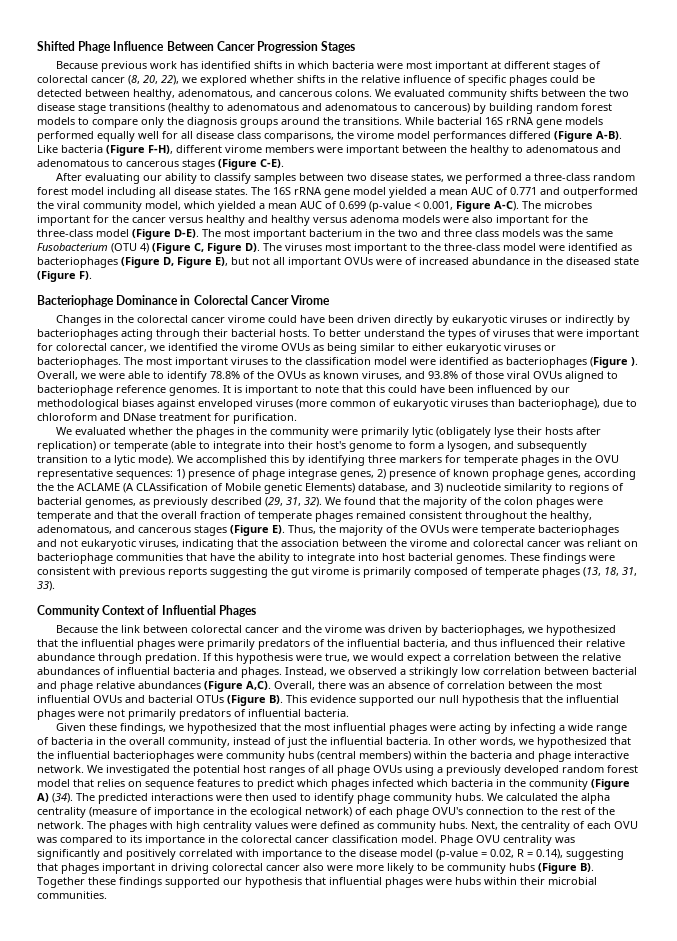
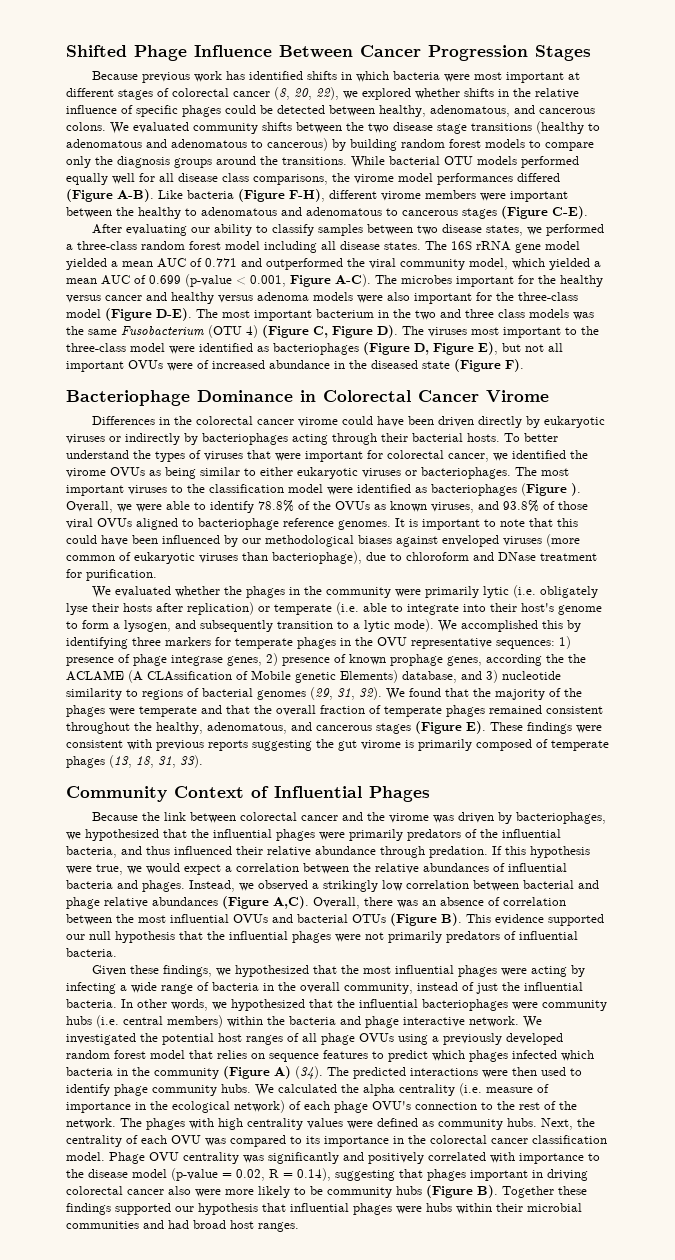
[485,117,562,128] 16S rRNA gene -> [444,156,473,165] OTU
[132,215,245,226] cancer versus healthy -> [560,275,603,287] [66,295,142,303] healthy versus cancer
[56,315,102,326] Changes -> [91,416,155,425] Differences
[436,427,492,438] (obligately -> [512,585,598,598] (i.e. obligately
[171,441,196,451] (able -> [336,602,387,615] (i.e. able
[85,497,262,508] genomes, as previously described -> [257,690,306,700] genomes
[504,497,533,505] colon -> (582, 692) none
[288,525,619,536] [37,539,638,550] [37,553,507,564] Thus, the majority of the OVUs were temperate bacteriophages and not eukaryotic viruses, indicating that the association between the virome and colorectal cancer was reliant on bacteriophage communities that have the ability to integrate into host bacterial genomes. -> (486, 727) none
[317,751,356,761] (central -> [96,1015,163,1028] (i.e. central
[89,807,137,817] (measure -> [459,1083,533,1096] (i.e. measure
[37,891,107,899] communities. -> [66,1220,299,1232] communities and had broad host ranges.

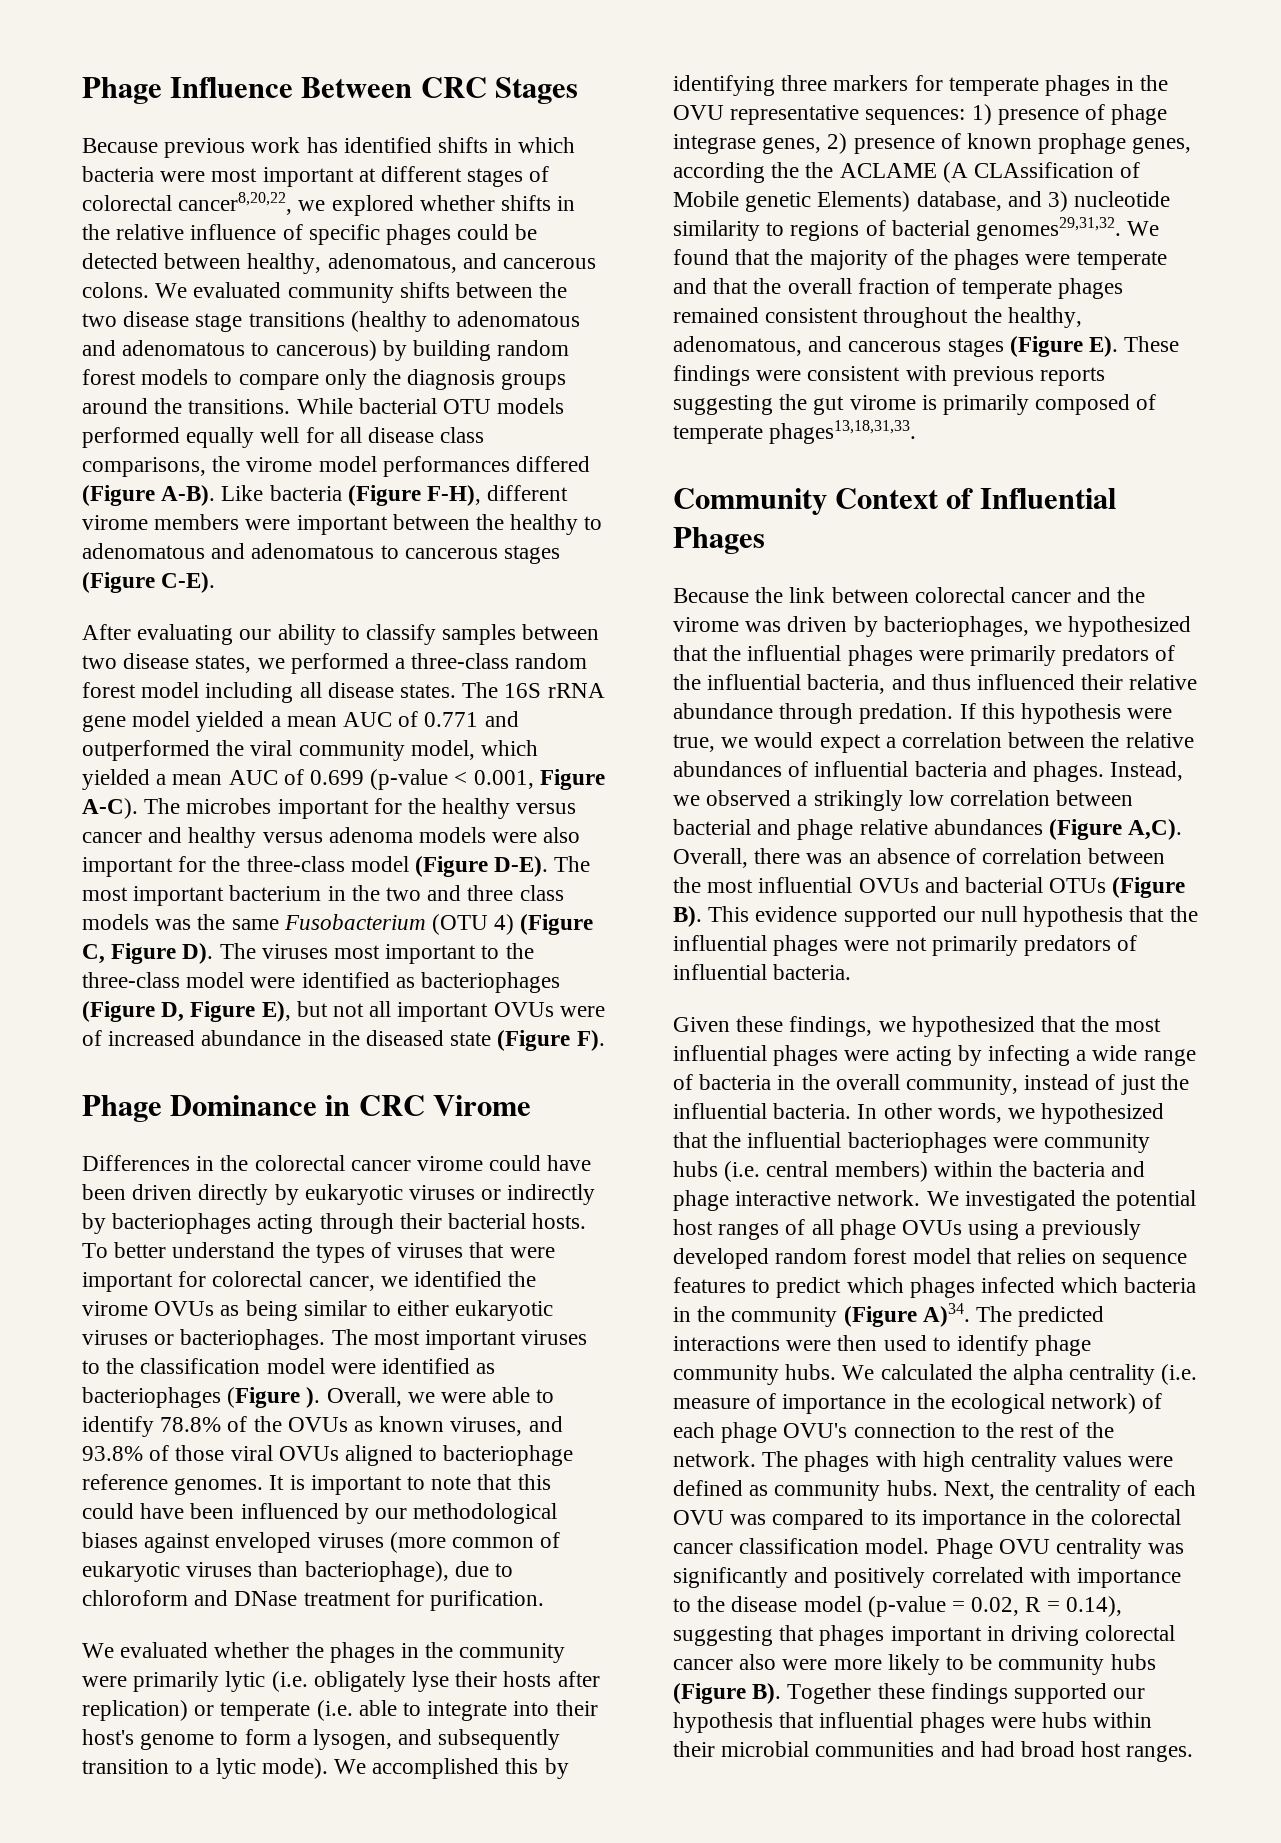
[66,45,127,57] Shifted -> (82, 90) none
[360,45,528,61] Cancer Progression -> [420,77,487,98] CRC
[233,87,339,100] cancer (8, 20, 22), -> [178,192,293,215] cancer8,20,22,
[66,390,190,406] Bacteriophage -> [82,1095,162,1122] Phage
[323,390,479,402] Colorectal Cancer -> [358,1095,425,1116] CRC
[257,687,382,700] genomes (29, 31, 32). -> [976,217,1122,241] genomes29,31,32.
[66,755,203,768] phages (13, 18, 31, 33). -> [769,420,917,444] phages13,18,31,33.
[274,1066,323,1079] A) (34). -> [922,1303,970,1327] A)34.

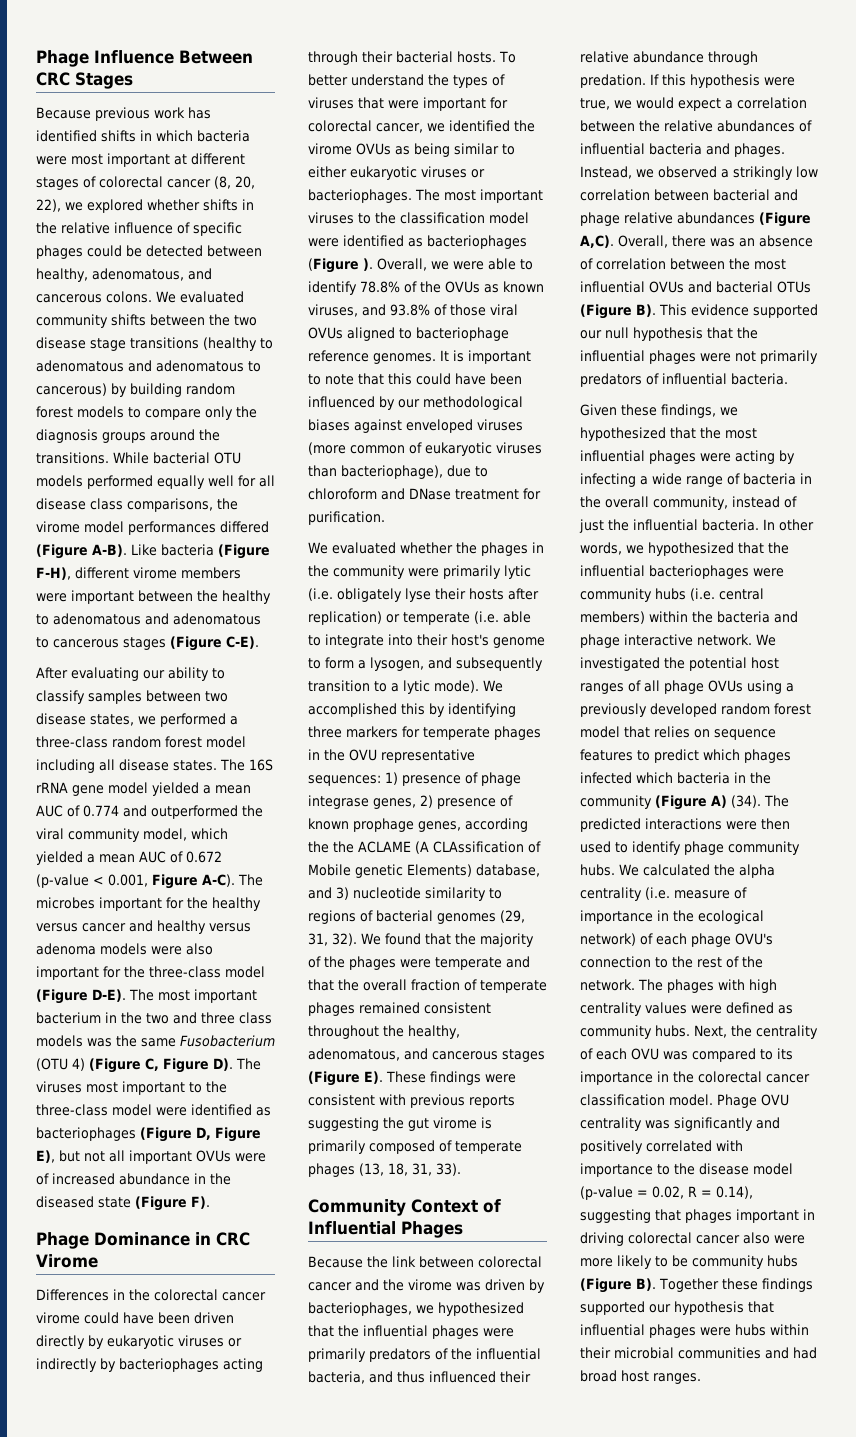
[178,192,293,215] cancer8,20,22, -> [167,176,255,189] [36,199,61,212] cancer (8, 20, 22),
[424,712,479,727] 0.771 -> [83,805,119,817] 0.774
[310,770,365,785] 0.699 -> [186,851,222,863] 0.672
[976,217,1122,241] genomes29,31,32. -> [437,910,525,924] [308,933,357,946] genomes (29, 31, 32).
[769,420,917,444] phages13,18,31,33. -> [308,1163,461,1177] phages (13, 18, 31, 33).
[922,1303,970,1327] A)34. -> [711,795,761,808] A) (34).

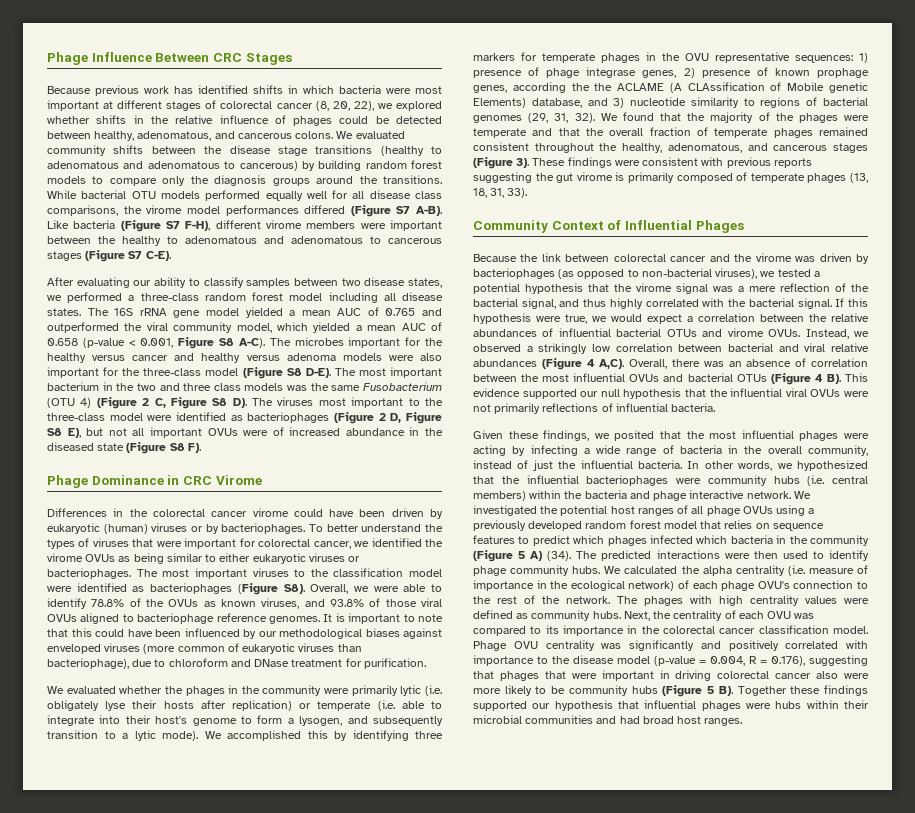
[193,222,242,236] specific -> (286, 119) none
[234,315,257,326] two -> (223, 150) none
(88, 551) none -> [396,206,411,214] S7
(270, 551) none -> [166,221,180,229] S7
(222, 643) none -> [128,251,143,259] S7
[83,805,119,817] 0.774 -> [385,308,416,316] 0.765
[186,851,222,863] 0.672 -> [47,338,78,346] 0.658
(198, 881) none -> [219,338,235,346] S8
(88, 996) none -> [286,368,302,376] S8
(141, 1065) none -> [142,398,150,406] 2
(209, 1065) none -> [212,398,228,406] S8
(192, 1134) none -> [378,413,386,421] 2
(261, 1134) none -> [47,428,62,436] S8
(187, 1203) none -> [169,443,185,451] S8
[36,1335,85,1349] directly -> (424, 512) none
[178,1335,242,1347] [36,1358,263,1372] [308,51,496,65] viruses or indirectly by bacteriophages acting through their bacterial hosts. -> [103,523,306,534] (human) viruses or by bacteriophages.
[363,258,373,271] ). -> [283,584,305,594] S8).
[364,1071,383,1084] E). -> [516,158,530,168] 3).
[308,1302,524,1316] [308,1325,514,1339] [308,1348,541,1362] [308,1371,531,1384] [580,51,758,65] [580,74,646,88] bacteriophages, we hypothesized that the influential phages were primarily predators of the influential bacteria, and thus influenced their relative abundance through predation. -> [473,268,820,279] [473,283,869,294] [473,298,832,309] bacteriophages (as opposed to non-bacterial viruses), we tested a potential hypothesis that the virome signal was a mere reflection of the bacterial signal, and thus highly correlated with the bacterial signal.
[649,143,785,157] bacteria and phages. -> [616,328,801,337] bacterial OTUs and virome OVUs.
[580,212,620,226] phage -> [804,343,826,352] viral
(811, 219) none -> [586,359,595,367] 4
(632, 311) none -> [814,374,823,382] 4
[649,350,696,364] phages -> [785,388,841,397] viral OVUs
[580,373,642,387] predators -> [542,403,599,412] reflections
[580,427,666,441] hypothesized -> [614,430,655,441] posited
(707, 802) none -> [518,551,526,559] 5
[652,1186,684,1199] 0.02, -> [710,656,745,666] 0.004,
[716,1186,753,1199] 0.14), -> [771,656,805,666] 0.176),
(732, 1216) none -> [544,671,597,679] that were
(632, 1285) none -> [707,686,715,694] 5

